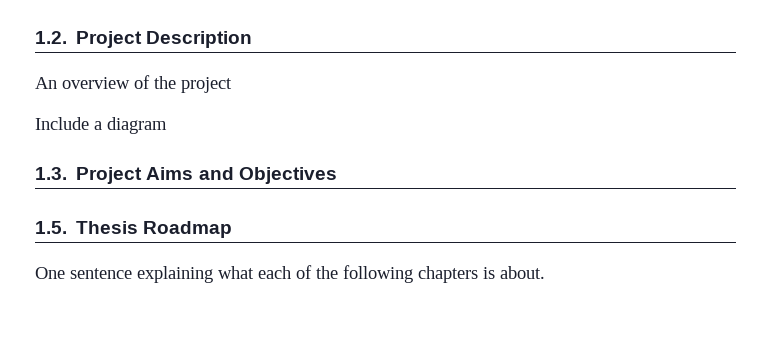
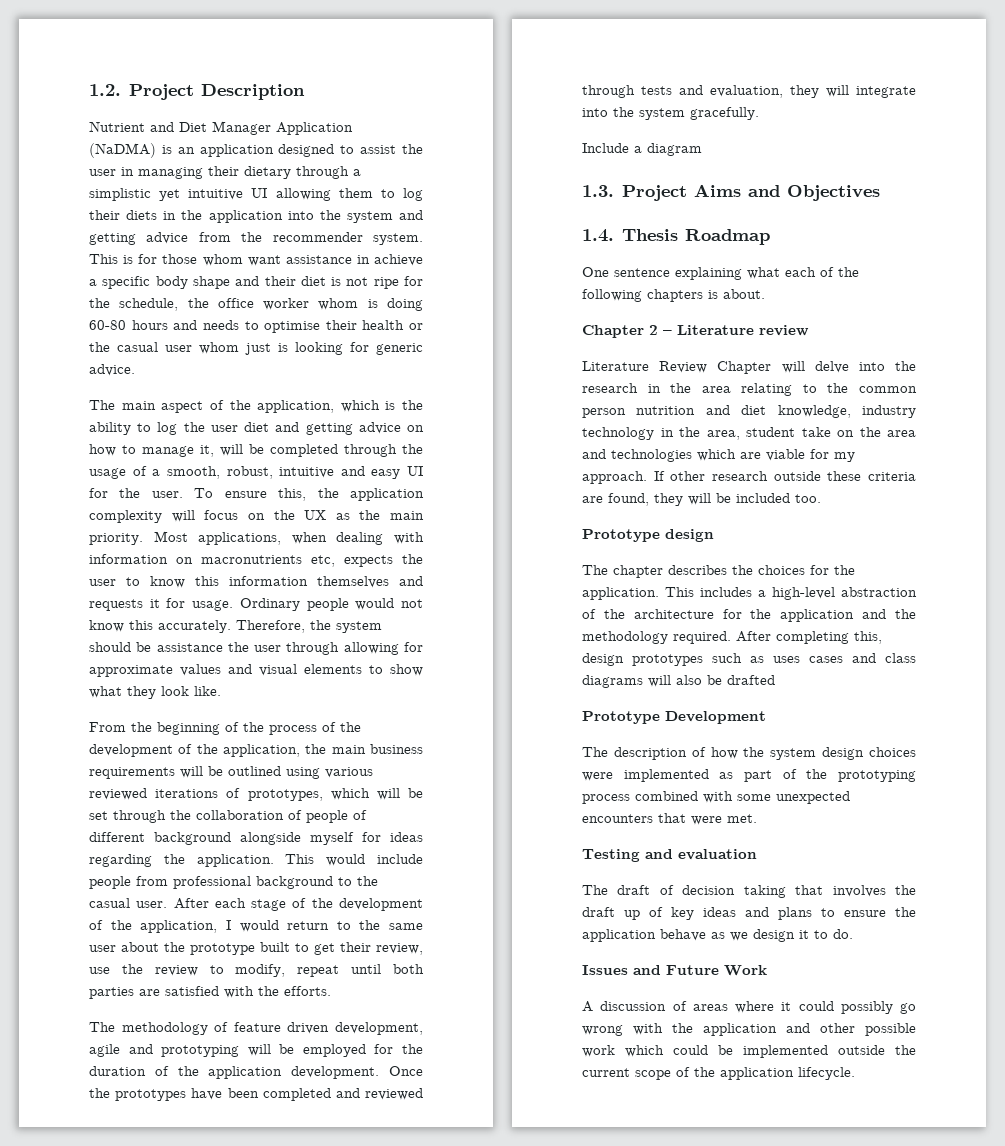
[35,75,232,93] An overview of the project -> [89,121,353,135] [89,143,423,158] [89,166,361,179] [89,188,423,201] [89,210,423,223] [89,232,423,245] [89,254,423,266] [89,276,424,289] [89,298,423,311] [89,320,423,333] [89,342,423,355] [89,364,135,376] [89,400,423,413] [89,422,425,435] [89,444,423,457] [89,466,423,479] [89,488,424,501] [89,510,424,523] [89,531,424,545] [89,554,423,567] [89,576,423,588] [89,598,423,611] [89,620,382,633] [89,642,423,655] [89,664,423,677] [89,686,221,699] [89,722,361,735] [89,744,423,757] [89,766,373,779] [89,788,423,801] [89,810,367,823] [89,832,423,845] [89,854,424,867] [89,876,378,889] [89,898,423,911] [89,920,423,933] [89,942,423,955] [89,964,424,977] [89,986,331,999] [89,1022,423,1035] [89,1044,423,1057] [89,1066,423,1079] [89,1088,423,1101] [582,85,916,98] [582,107,759,120] Nutrient and Diet Manager Application (NaDMA) is an application designed to assist the user in managing their dietary through a simplistic yet intuitive UI allowing them to log their diets in the application into the system and getting advice from the recommender system. This is for those whom want assistance in achieve a specific body shape and their diet is not ripe for the schedule, the office worker whom is doing 60-80 hours and needs to optimise their health or the casual user whom just is looking for generic advice. // The main aspect of the application, which is the ability to log the user diet and getting advice on how to manage it, will be completed through the usage of a smooth, robust, intuitive and easy UI for the user. To ensure this, the application complexity will focus on the UX as the main priority. Most applications, when dealing with information on macronutrients etc, expects the user to know this information themselves and requests it for usage. Ordinary people would not know this accurately. Therefore, the system should be assistance the user through allowing for approximate values and visual elements to show what they look like. // From the beginning of the process of the development of the application, the main business requirements will be outlined using various reviewed iterations of prototypes, which will be set through the collaboration of people of different background alongside myself for ideas regarding the application. This would include people from professional background to the casual user. After each stage of the development of the application, I would return to the same user about the prototype built to get their review, use the review to modify, repeat until both parties are satisfied with the efforts. // The methodology of feature driven development, agile and prototyping will be employed for the duration of the application development. Once the prototypes have been completed and reviewed through tests and evaluation, they will integrate into the system gracefully.
[35,221,67,234] 1.5. -> [582,229,614,242] 1.4.
(545, 272) none -> [582,325,809,338] [582,361,916,374] [582,383,917,396] [582,405,916,418] [582,427,916,440] [582,449,855,462] [582,471,916,484] [582,493,821,506] [582,529,714,542] [582,565,855,578] [582,587,917,600] [582,609,916,622] [582,631,882,644] [582,653,916,666] [582,675,775,688] [582,711,766,724] [582,747,916,760] [582,769,916,782] [582,791,850,804] [582,813,757,825] [582,849,757,862] [582,885,916,898] [582,907,916,920] [582,929,853,942] [582,965,767,976] [582,1001,916,1014] [582,1023,916,1036] [582,1045,916,1058] [582,1067,855,1080] // Chapter 2 – Literature review // Literature Review Chapter will delve into the research in the area relating to the common person nutrition and diet knowledge, industry technology in the area, student take on the area and technologies which are viable for my approach. If other research outside these criteria are found, they will be included too. // Prototype design // The chapter describes the choices for the application. This includes a high-level abstraction of the architecture for the application and the methodology required. After completing this, design prototypes such as uses cases and class diagrams will also be drafted // Prototype Development // The description of how the system design choices were implemented as part of the prototyping process combined with some unexpected encounters that were met. // Testing and evaluation // The draft of decision taking that involves the draft up of key ideas and plans to ensure the application behave as we design it to do. // Issues and Future Work // A discussion of areas where it could possibly go wrong with the application and other possible work which could be implemented outside the current scope of the application lifecycle.

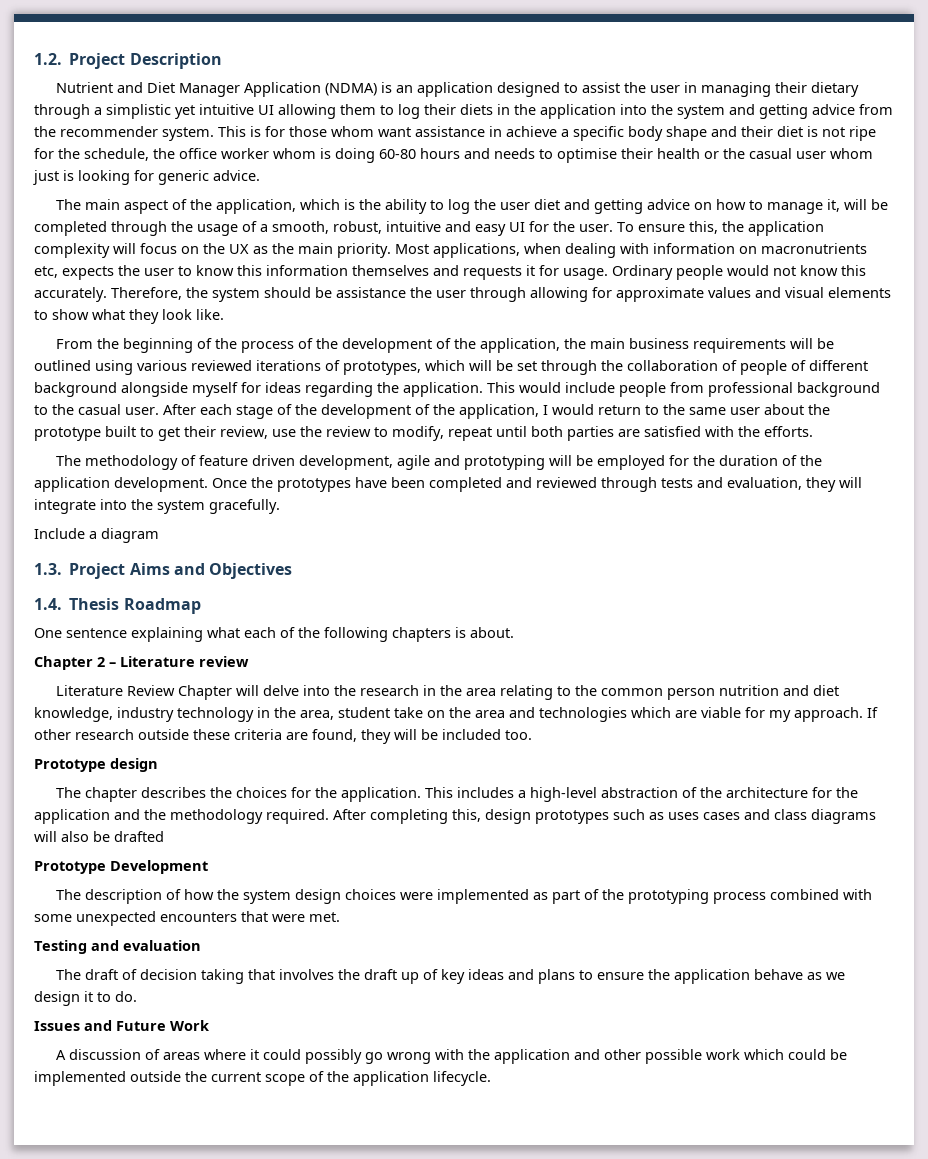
[89,143,156,158] (NaDMA) -> [324,83,377,96] (NDMA)

